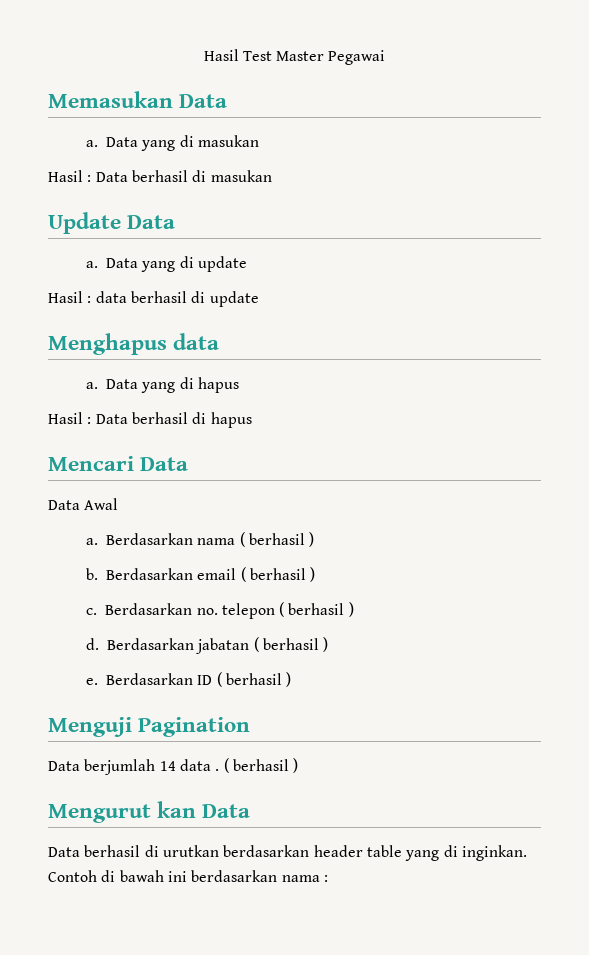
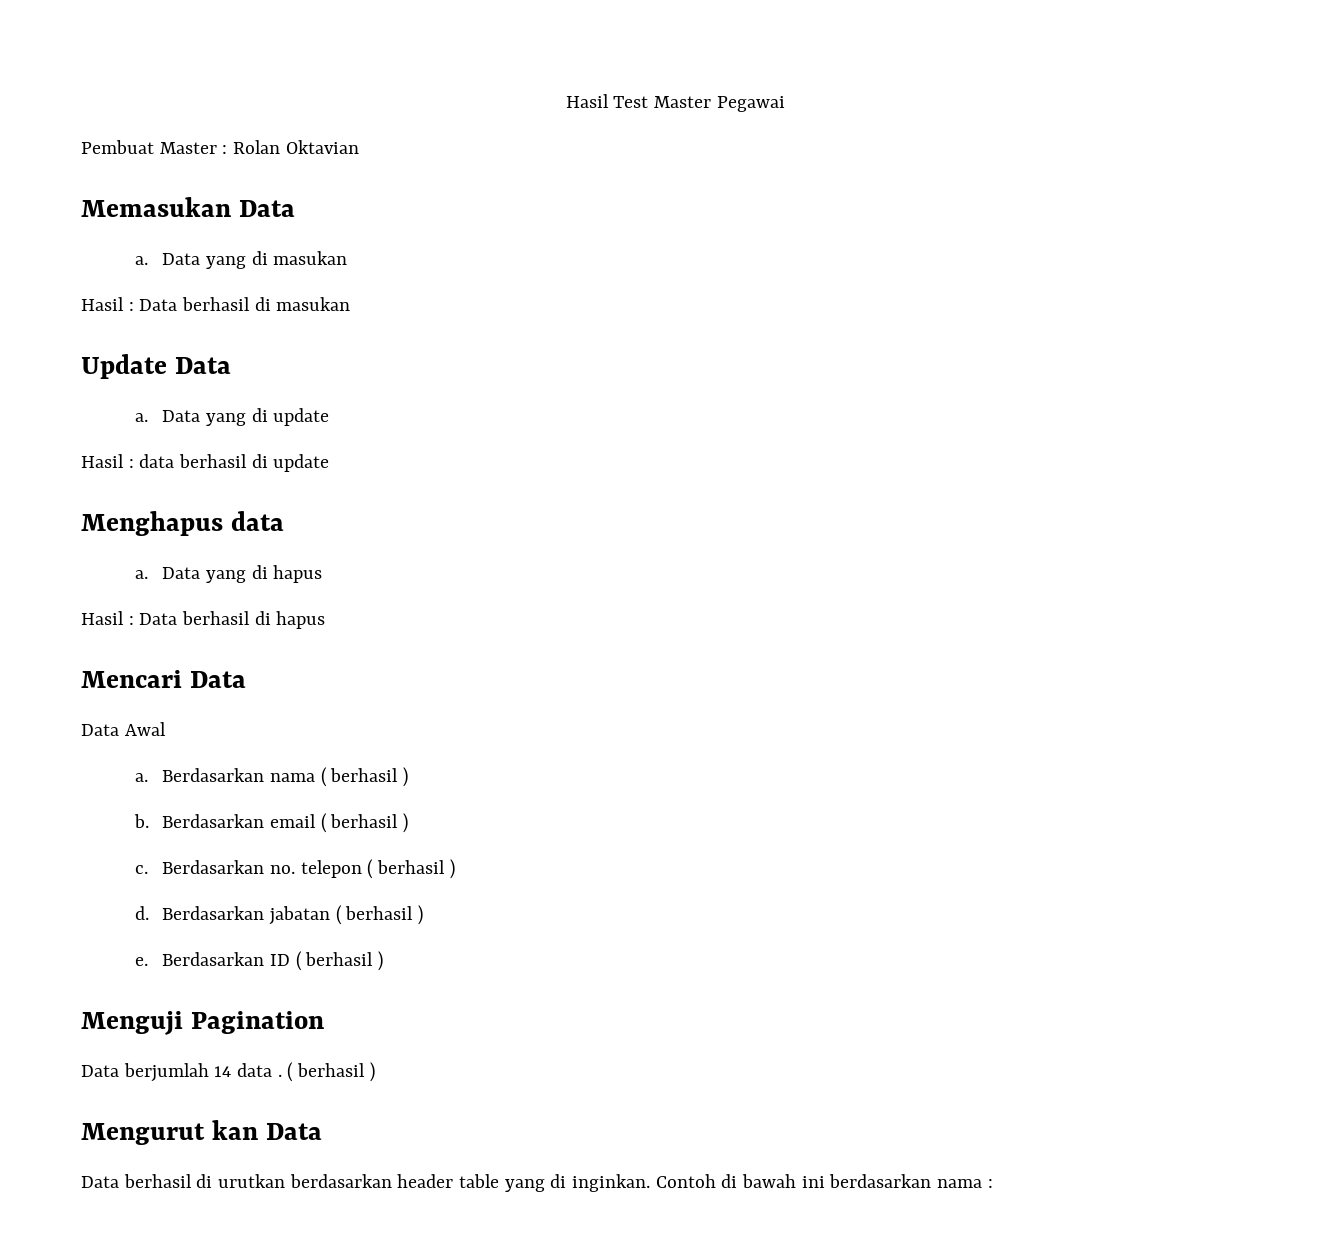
(386, 57) none -> [81,140,359,154] // Pembuat Master : Rolan Oktavian

